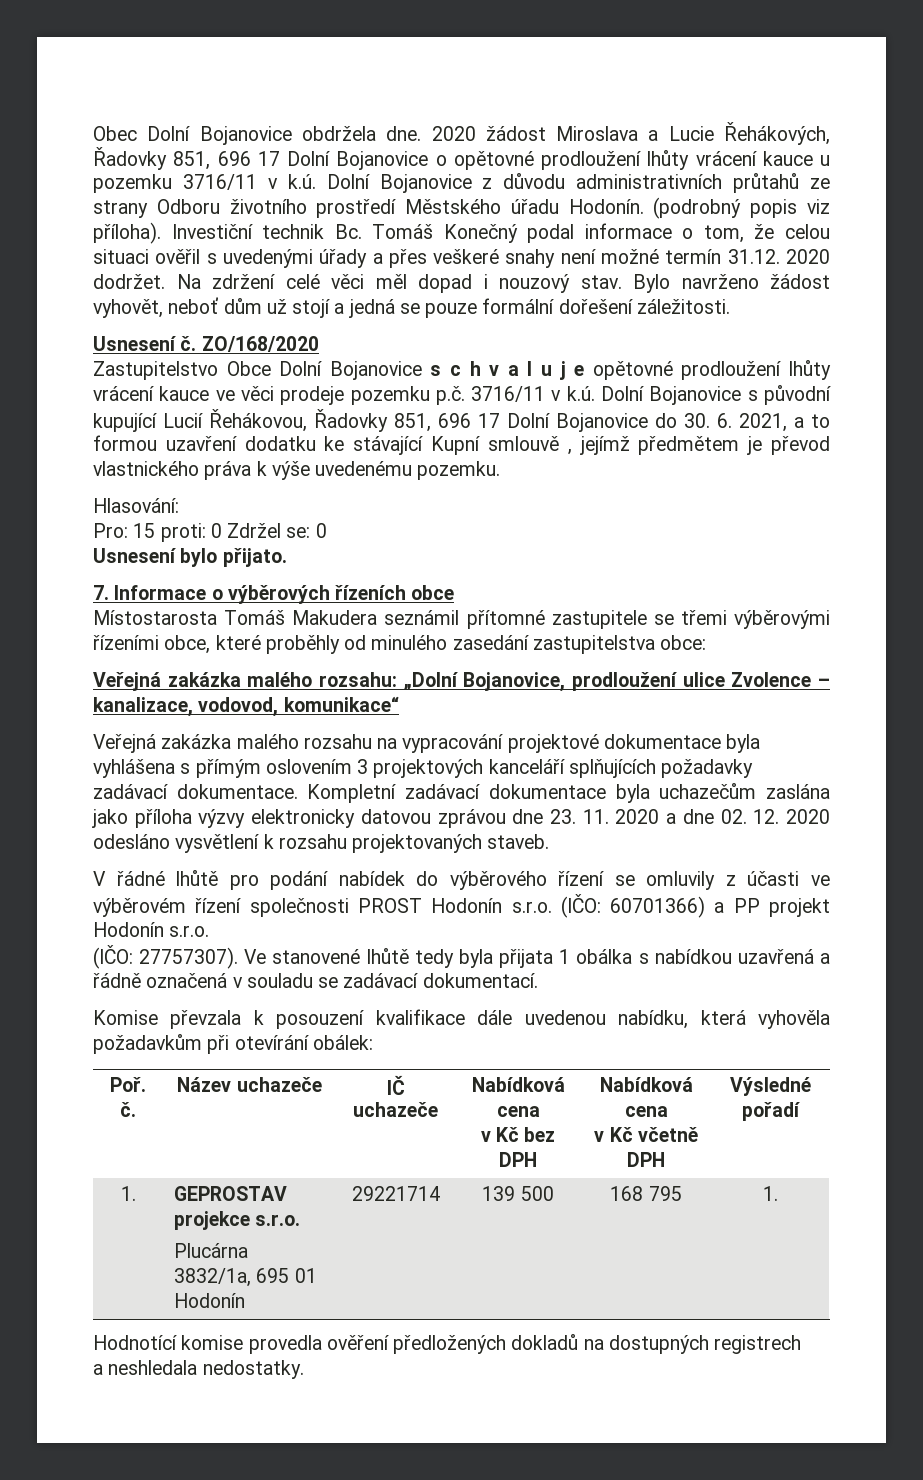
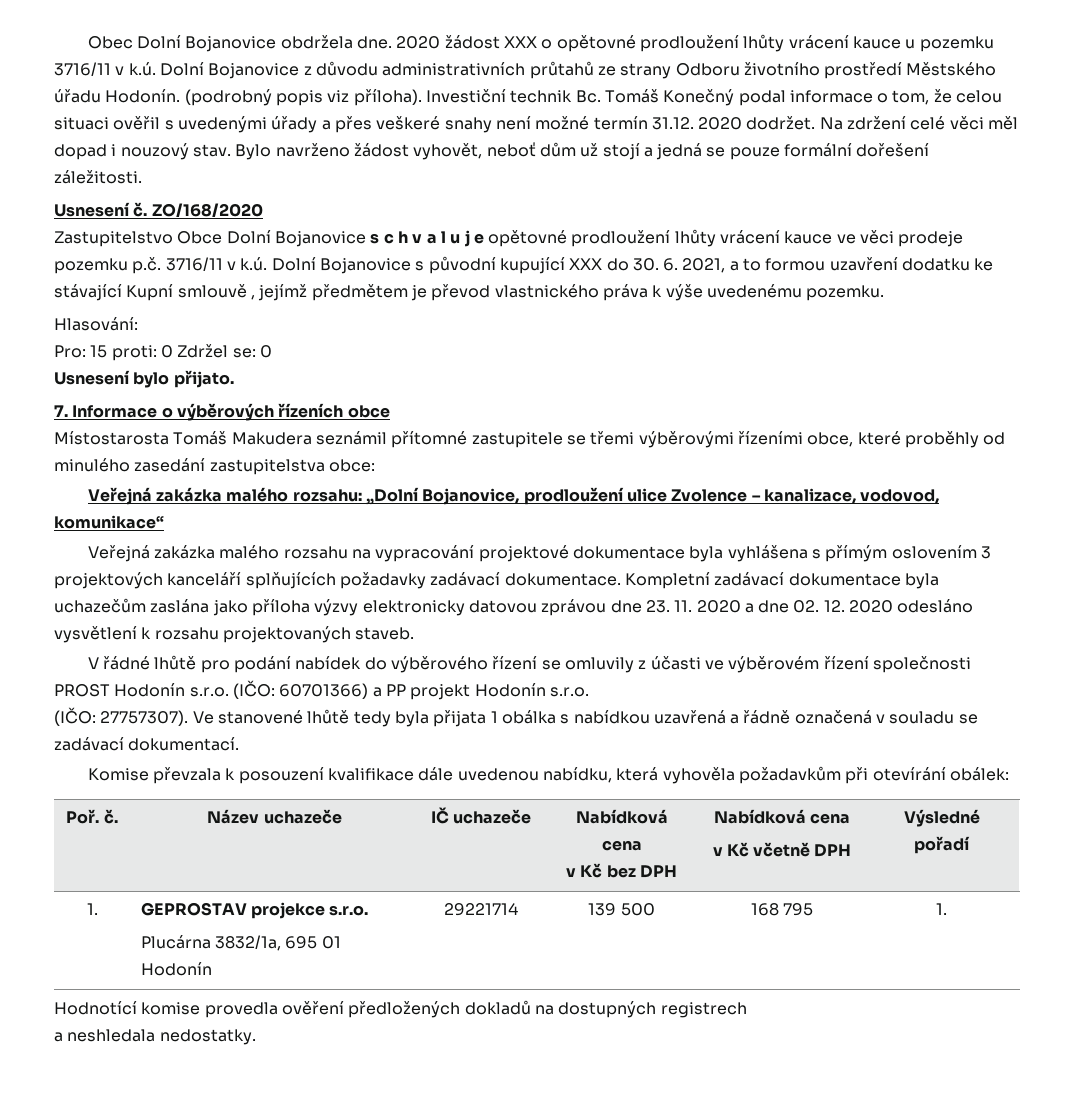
[556,122,830,145] [93,147,429,170] Miroslava a Lucie Řehákových, Řadovky 851, 696 17 Dolní Bojanovice -> [503,36,537,48] XXX
[163,409,648,432] Lucií Řehákovou, Řadovky 851, 696 17 Dolní Bojanovice -> [569,258,603,270] XXX

